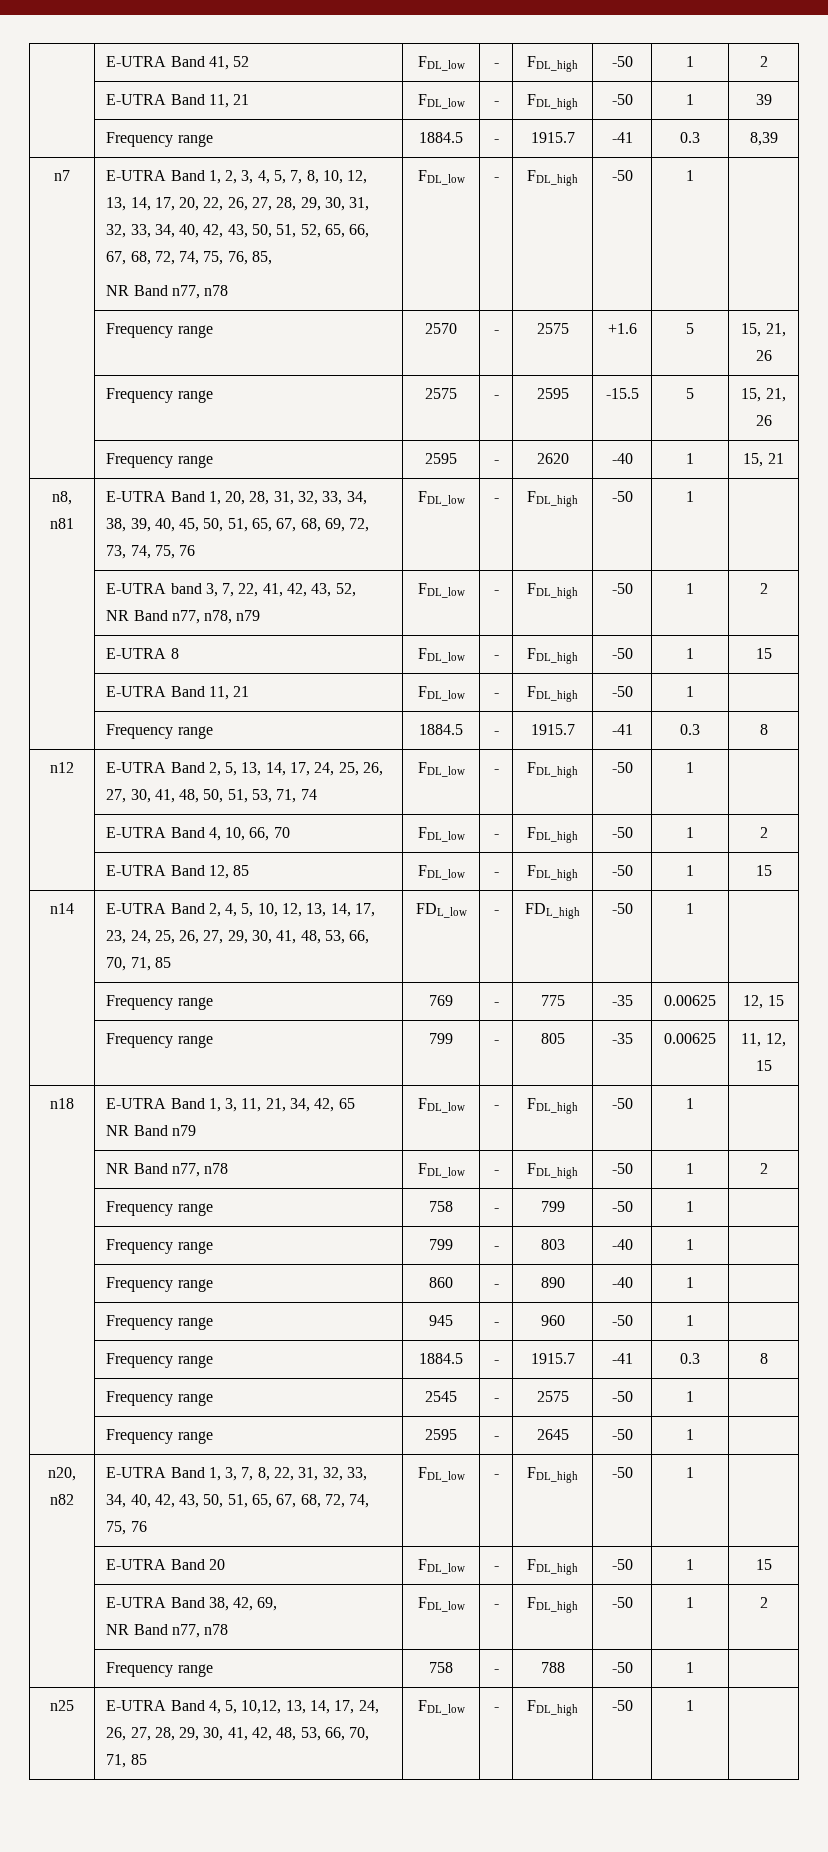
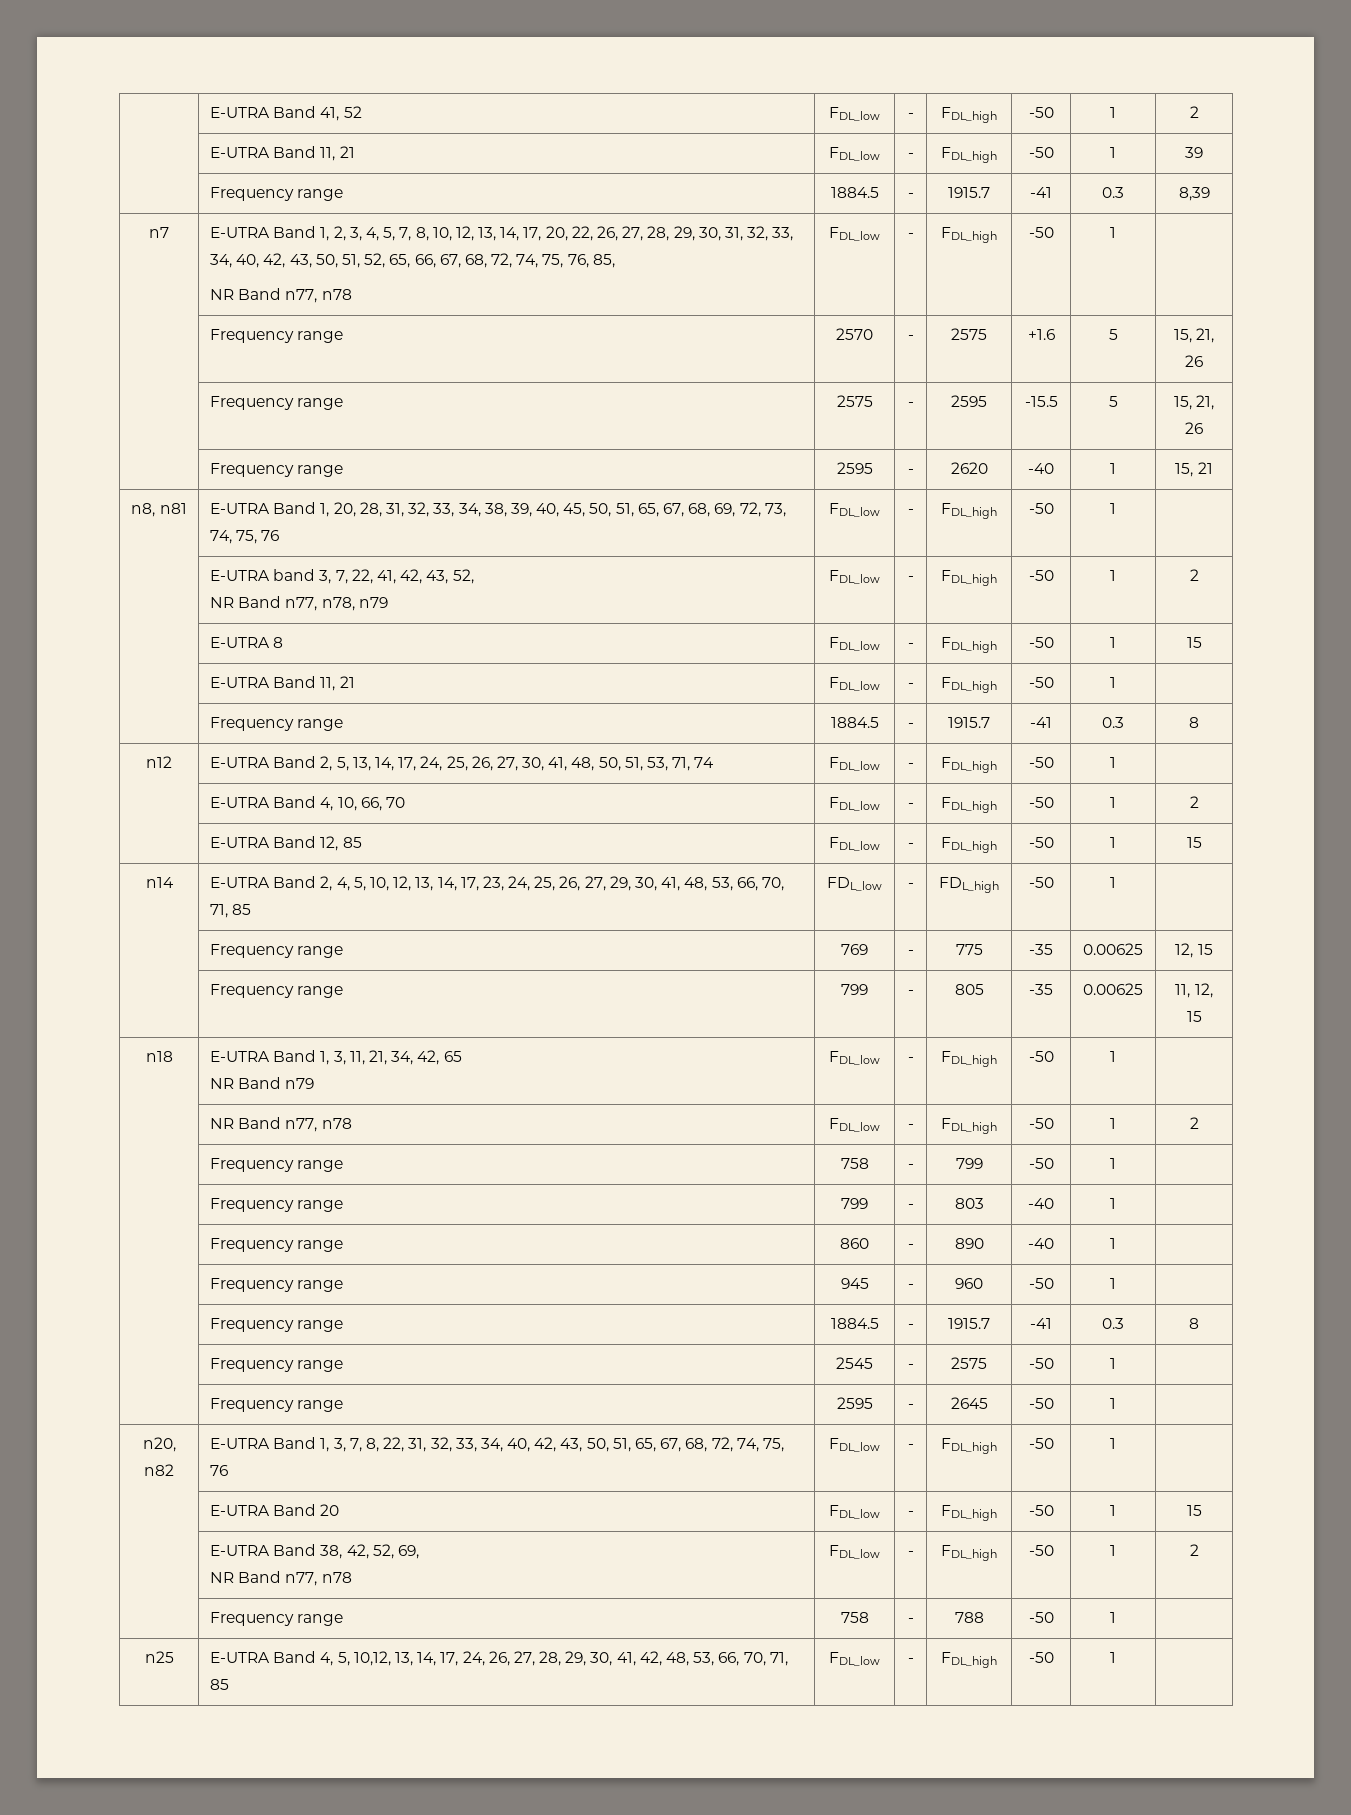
(254, 1604) none -> [372,1544,394,1559] 52,

